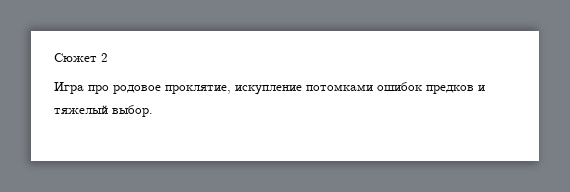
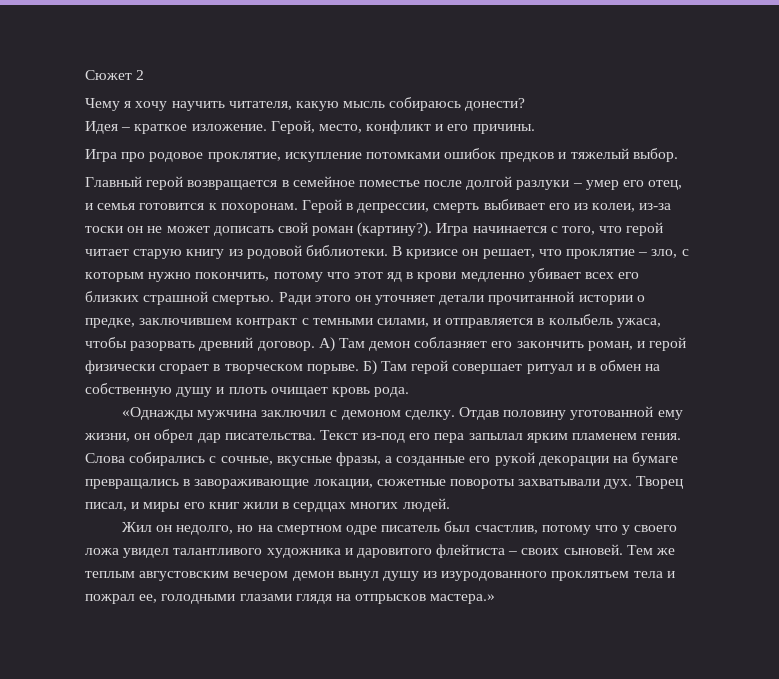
(108, 57) none -> [85,97,526,111] [85,120,535,134] // Чему я хочу научить читателя, какую мысль собираюсь донести? // Идея – краткое изложение. Герой, место, конфликт и его причины.
(153, 111) none -> [85,176,683,190] [85,199,672,213] [85,222,664,237] [85,245,689,259] [85,268,640,282] [85,291,645,305] [85,314,661,328] [85,337,687,352] [85,360,661,375] [85,383,410,397] [121,406,683,420] [84,429,682,443] [85,452,679,466] [85,476,684,489] [85,498,450,512] [121,521,678,535] [85,544,676,558] [85,571,675,581] [85,594,496,604] // Главный герой возвращается в семейное поместье после долгой разлуки – умер его отец, и семья готовится к похоронам. Герой в депрессии, смерть выбивает его из колеи, из-за тоски он не может дописать свой роман (картину?). Игра начинается с того, что герой читает старую книгу из родовой библиотеки. В кризисе он решает, что проклятие – зло, с которым нужно покончить, потому что этот яд в крови медленно убивает всех его близких страшной смертью. Ради этого он уточняет детали прочитанной истории о предке, заключившем контракт с темными силами, и отправляется в колыбель ужаса, чтобы разорвать древний договор. А) Там демон соблазняет его закончить роман, и герой физически сгорает в творческом порыве. Б) Там герой совершает ритуал и в обмен на собственную душу и плоть очищает кровь рода. // «Однажды мужчина заключил с демоном сделку. Отдав половину уготованной ему жизни, он обрел дар писательства. Текст из-под его пера запылал ярким пламенем гения. Слова собирались с сочные, вкусные фразы, а созданные его рукой декорации на бумаге превращались в завораживающие локации, сюжетные повороты захватывали дух. Творец писал, и миры его книг жили в сердцах многих людей. // Жил он недолго, но на смертном одре писатель был счастлив, потому что у своего ложа увидел талантливого художника и даровитого флейтиста – своих сыновей. Тем же теплым августовским вечером демон вынул душу из изуродованного проклятьем тела и пожрал ее, голодными глазами глядя на отпрысков мастера.»

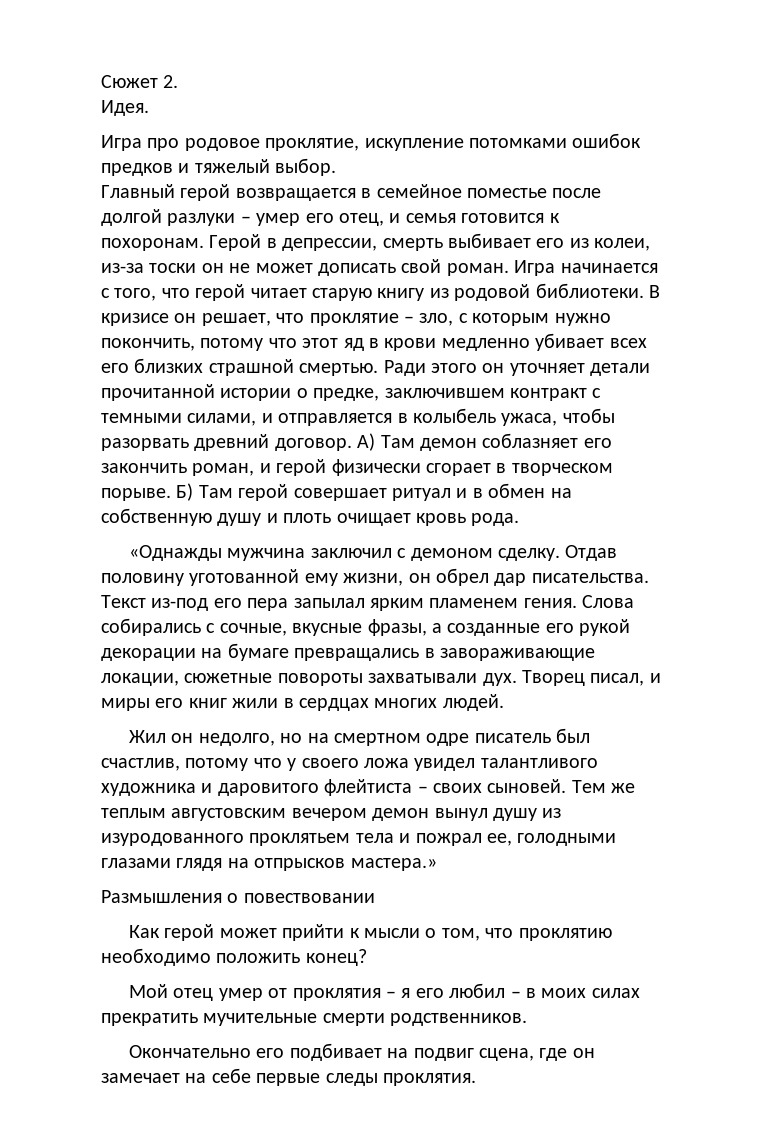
[136,70,145,80] [85,97,526,111] [85,120,535,134] 2 // Чему я хочу научить читателя, какую мысль собираюсь донести? // Идея – краткое изложение. Герой, место, конфликт и его причины. -> [163,75,179,88] [101,100,149,116] 2. // Идея.
[312,222,433,237] роман (картину?). -> [446,263,509,276] роман.
(496, 599) none -> [101,890,375,903] [128,924,612,941] [101,948,367,966] [128,983,640,1001] [101,1013,528,1026] [128,1043,595,1061] [101,1068,476,1086] // Размышления о повествовании // Как герой может прийти к мысли о том, что проклятию необходимо положить конец? // Мой отец умер от проклятия – я его любил – в моих силах прекратить мучительные смерти родственников. // Окончательно его подбивает на подвиг сцена, где он замечает на себе первые следы проклятия.

